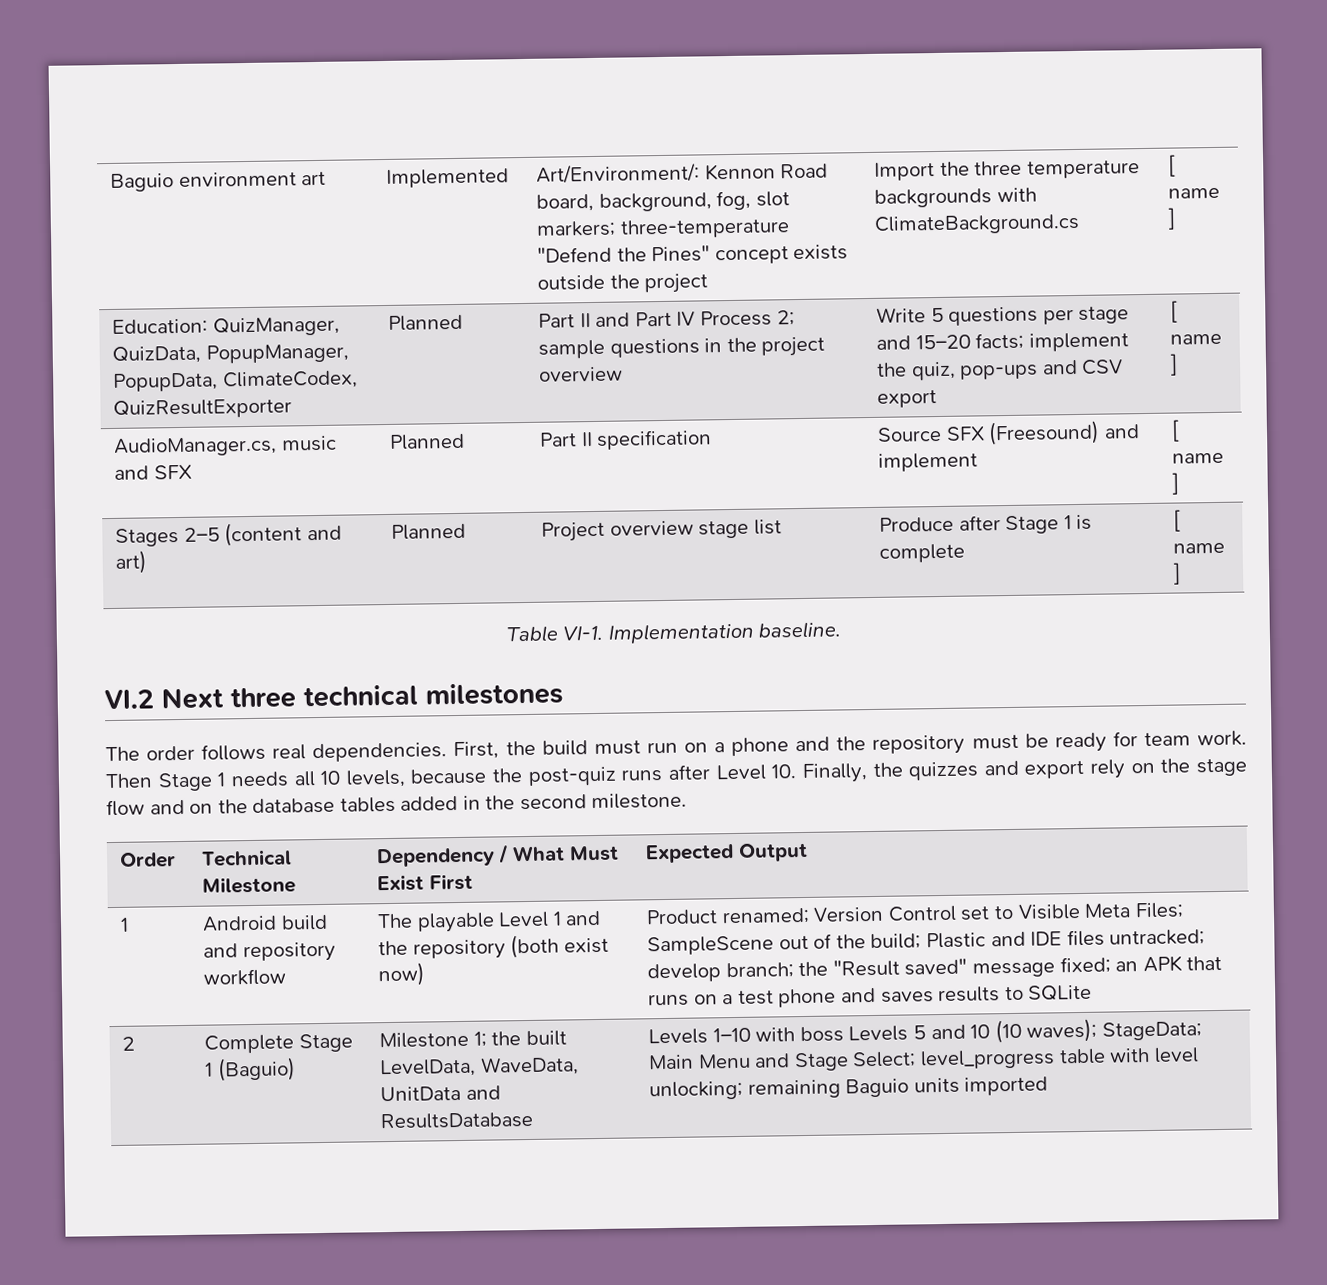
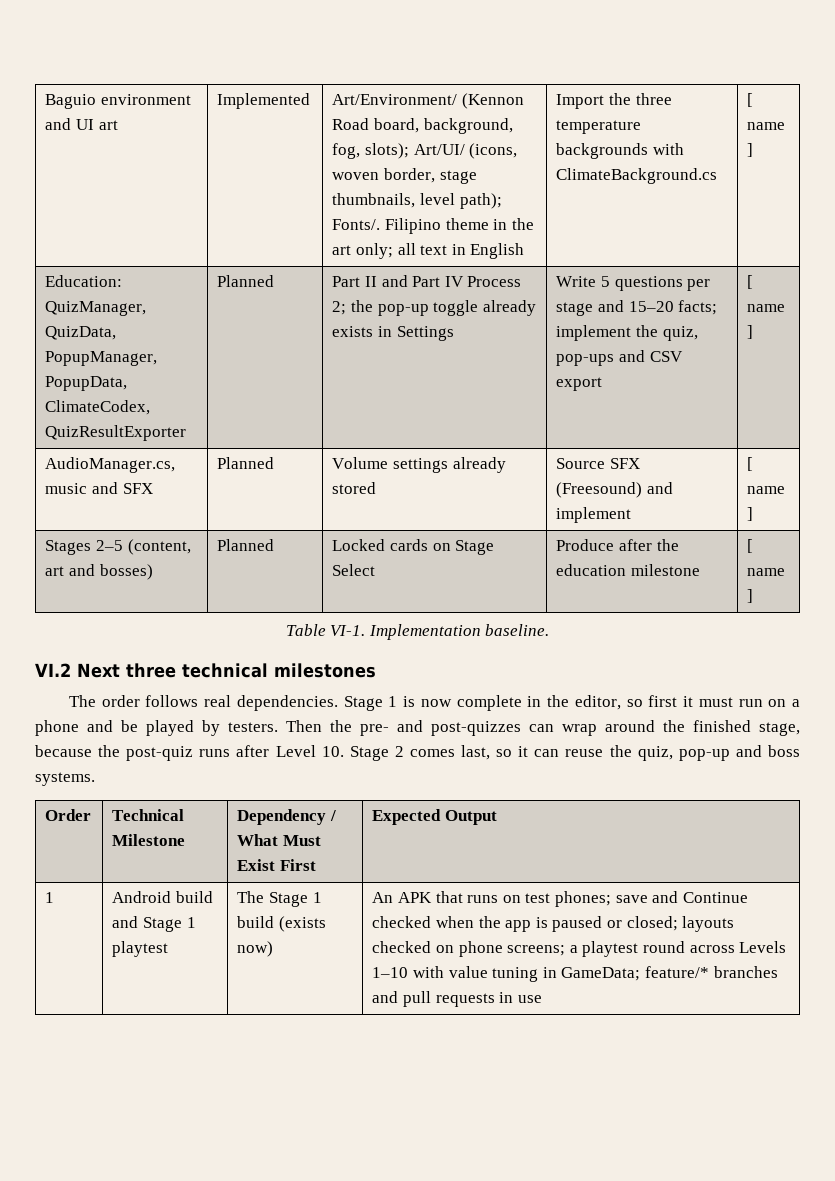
(297, 179) none -> [45,118,94,130] and UI
[536,163,776,184] Art/Environment/: Kennon -> [332,93,524,109] Art/Environment/ (Kennon
[755,191,790,207] [536,218,790,239] [537,244,849,265] [537,273,709,294] slot markers; three-temperature "Defend the Pines" concept exists outside the project -> [364,143,518,159] [332,168,477,184] [332,193,502,209] [332,218,534,234] [332,243,525,259] slots); Art/UI/ (icons, woven border, stage thumbnails, level path); Fonts/. Filipino theme in the art only; all text in English
[538,336,826,359] [539,366,624,382] sample questions in the project overview -> [350,300,536,316] [332,326,454,341] the pop-up toggle already exists in Settings
[539,429,713,450] Part II specification -> [332,457,506,473] [332,482,377,494] Volume settings already stored
[224,522,342,547] [115,550,148,574] [391,523,467,540] [541,519,782,542] [879,514,1093,535] [879,543,966,563] (content and art) | Planned | Project overview stage list | Produce after Stage 1 is complete -> [127,539,191,555] [45,564,153,580] [217,539,275,551] [332,539,495,555] [332,564,376,576] [556,539,679,551] [556,564,700,576] (content, art and bosses) | Planned | Locked cards on Stage Select | Produce after the education milestone
[453,740,588,760] First, the build -> [343,695,693,711] Stage 1 is now complete in the editor, so first it
[836,730,1247,755] [105,769,406,792] the repository must be ready for team work. Then Stage 1 needs all 10 levels, -> [121,720,800,736] be played by testers. Then the pre- and post-quizzes can wrap around the finished stage,
[801,758,1248,784] [106,792,688,817] Finally, the quizzes and export rely on the stage flow and on the database tables added in the second milestone. -> [349,745,800,761] [35,772,95,786] Stage 2 comes last, so it can reuse the quiz, pop-up and boss systems.
[242,941,336,963] [203,968,287,986] [377,910,602,933] [378,934,609,960] [378,962,426,987] [646,902,1184,925] [647,929,1206,956] [647,955,1223,983] [648,984,1093,1008] [122,1036,136,1051] [204,1033,353,1054] [205,1057,296,1082] [379,1030,567,1049] [380,1056,579,1078] [380,1085,501,1102] [380,1111,535,1130] [648,1018,1202,1045] [648,1047,1199,1072] [649,1076,1049,1101] repository workflow | The playable Level 1 and the repository (both exist now) | Product renamed; Version Control set to Visible Meta Files; SampleScene out of the build; Plastic and IDE files untracked; develop branch; the "Result saved" message fixed; an APK that runs on a test phone and saves results to SQLite // 2 | Complete Stage 1 (Baguio) | Milestone 1; the built LevelData, WaveData, UnitData and ResultsDatabase | Levels 1–10 with boss Levels 5 and 10 (10 waves); StageData; Main Menu and Stage Select; level_progress table with level unlocking; remaining Baguio units imported -> [142,917,196,932] [112,941,169,957] [237,891,322,907] [237,916,326,932] [237,941,274,957] [372,891,748,907] [372,916,735,932] [372,941,787,957] [372,966,778,982] [372,991,542,1007] Stage 1 playtest | The Stage 1 build (exists now) | An APK that runs on test phones; save and Continue checked when the app is paused or closed; layouts checked on phone screens; a playtest round across Levels 1–10 with value tuning in GameData; feature/* branches and pull requests in use

